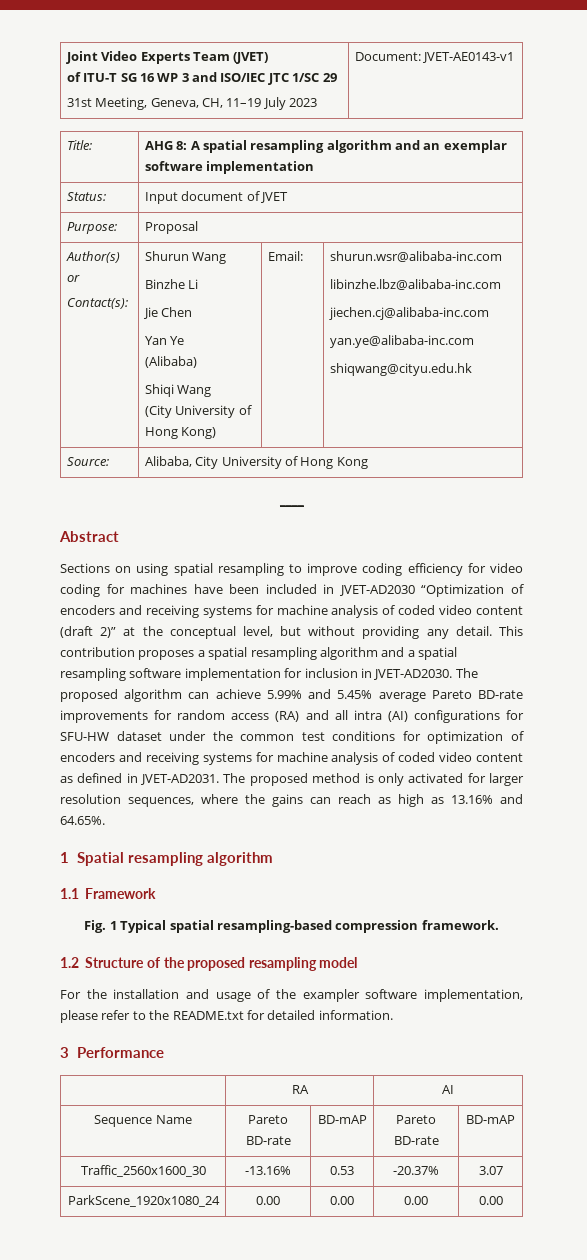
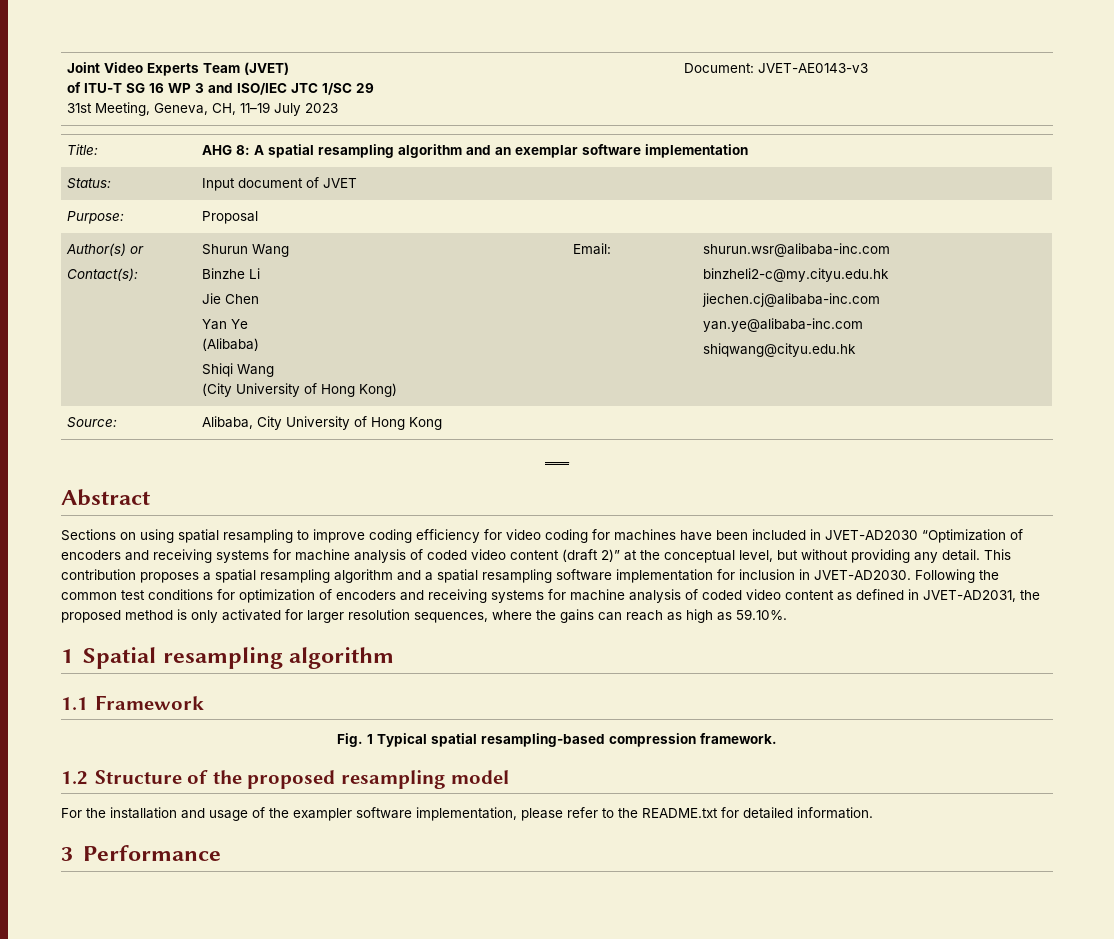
[422,52,515,63] JVET-AE0143-v1 -> [757,63,868,73] JVET-AE0143-v3
[329,279,501,290] libinzhe.lbz@alibaba-inc.com -> [702,268,889,282] binzheli2-c@my.cityu.edu.hk
[455,668,478,678] [60,689,523,702] [60,710,525,723] [60,731,207,741] The proposed algorithm can achieve 5.99% and 5.45% average Pareto BD-rate improvements for random access (RA) and all intra (AI) configurations for SFU-HW dataset under -> [915,569,975,583] Following
[140,773,246,785] JVET-AD2031. The -> [923,590,1040,602] JVET-AD2031, the
[451,794,523,804] [60,816,105,825] 13.16% and 64.65%. -> [736,609,787,620] 59.10%.
[291,1085,309,1094] [442,1085,454,1094] [94,1115,192,1127] [248,1115,288,1124] [245,1136,291,1145] [317,1115,367,1124] [396,1115,436,1124] [393,1136,439,1145] [466,1115,515,1124] [80,1165,206,1177] [245,1166,291,1175] [330,1166,354,1175] [393,1166,439,1175] [478,1166,503,1175] [67,1195,220,1207] [256,1196,280,1205] [330,1196,354,1205] [404,1196,428,1205] [478,1196,503,1205] // | RA | AI // Sequence Name | Pareto BD-rate | BD-mAP | Pareto BD-rate | BD-mAP // Traffic_2560x1600_30 | -13.16% | 0.53 | -20.37% | 3.07 // ParkScene_1920x1080_24 | 0.00 | 0.00 | 0.00 | 0.00 -> (222, 853) none

